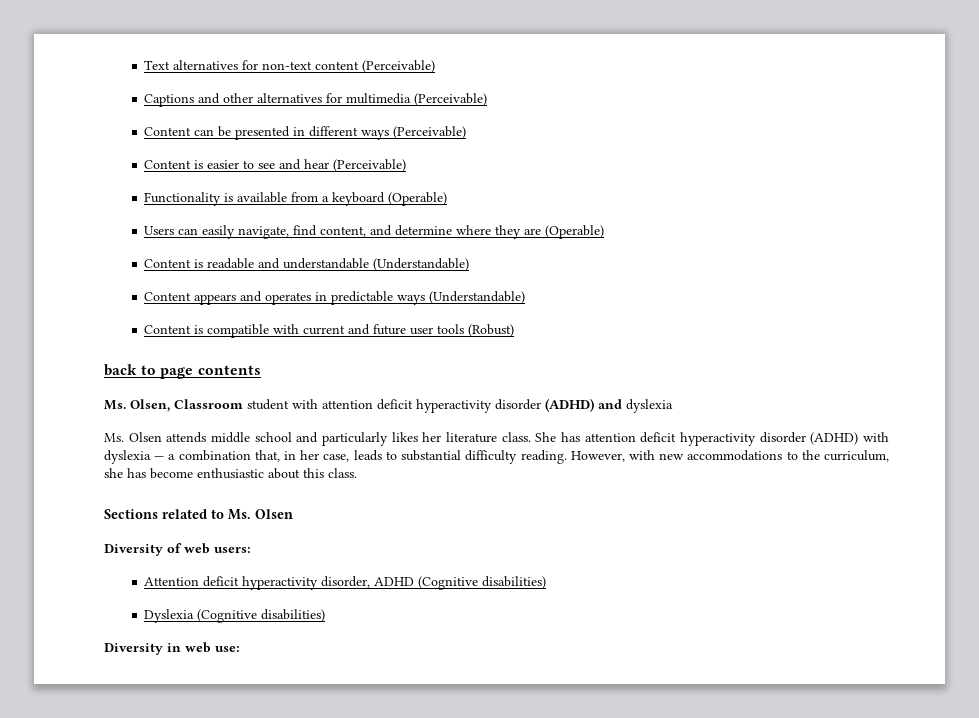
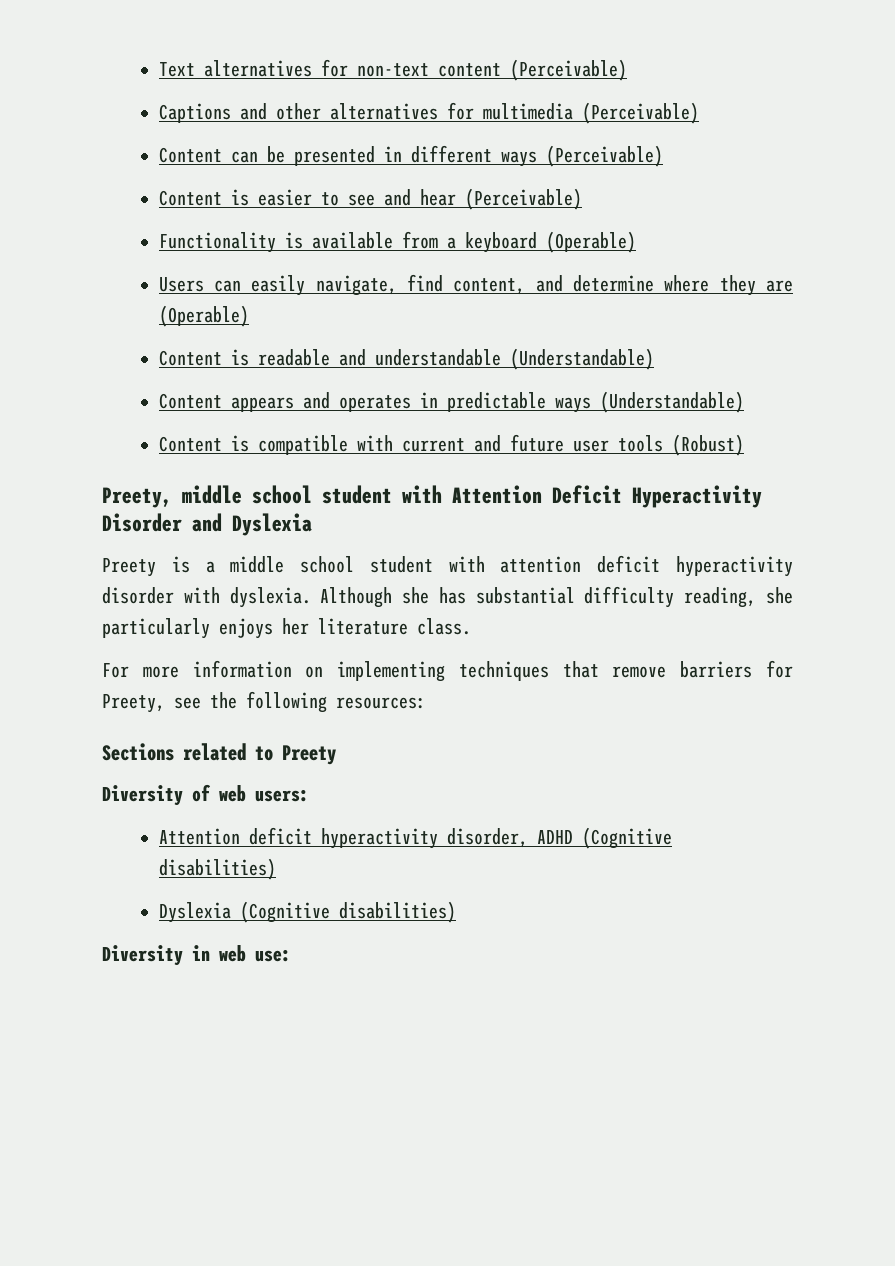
[104,364,261,379] [104,399,243,412] back to page contents // Ms. Olsen, Classroom -> [102,485,762,508] [102,513,312,536] [102,556,355,577] Preety, middle school student with Attention Deficit Hyperactivity Disorder and Dyslexia // Preety is a middle school
[545,398,673,413] [104,432,889,446] [104,450,890,464] [104,468,357,479] (ADHD) and dyslexia // Ms. Olsen attends middle school and particularly likes her literature class. She has attention deficit hyperactivity disorder (ADHD) with dyslexia — a combination that, in her case, leads to substantial difficulty reading. However, with new accommodations to the curriculum, she has become enthusiastic about this class. -> [183,586,793,608] [102,618,471,639] [102,660,793,682] [102,691,426,713] with dyslexia. Although she has substantial difficulty reading, she particularly enjoys her literature class. // For more information on implementing techniques that remove barriers for Preety, see the following resources:
[228,509,293,520] Ms. Olsen -> [282,745,336,765] Preety

